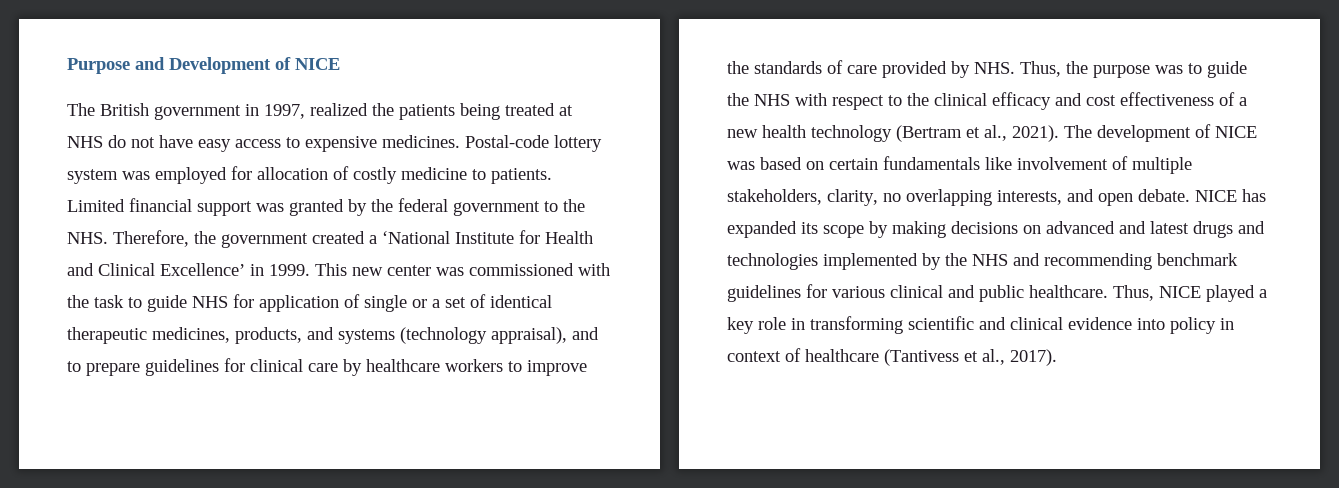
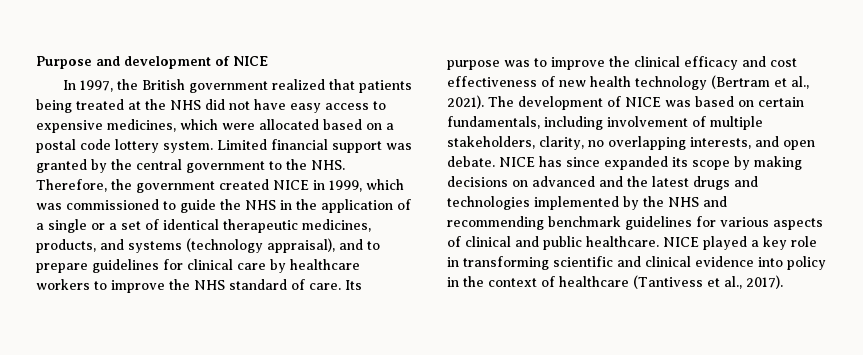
[169,57,271,74] Development -> [124,56,211,69] development
[67,103,394,120] The British government in 1997, realized the -> [63,79,356,93] In 1997, the British government realized that
[67,135,126,148] NHS do -> [145,99,225,110] the NHS did
[382,135,602,152] [67,166,552,184] medicines. Postal-code lottery system was employed for allocation of costly medicine to patients. -> [107,119,394,132] [36,139,213,153] medicines, which were allocated based on a postal code lottery system.
[398,198,448,212] federal -> [136,159,182,170] central
[369,230,593,244] [67,263,610,276] [67,294,254,312] a ‘National Institute for Health and Clinical Excellence’ in 1999. This new center was commissioned with the task to guide NHS for -> [273,179,404,192] [36,199,317,213] NICE in 1999, which was commissioned to guide the NHS in the
(360, 301) none -> [36,223,44,230] a
[754,60,1247,78] [727,93,902,110] standards of care provided by NHS. Thus, the purpose was to guide the NHS with respect to -> [194,279,362,290] [447,57,605,70] NHS standard of care. Its purpose was to improve
[1239,97,1247,106] a -> (555, 81) none
[883,156,1012,170] fundamentals like -> [447,116,603,130] fundamentals, including
(1266, 195) none -> [566,157,600,167] since
(1146, 227) none -> [627,176,648,187] the
(885, 292) none -> [773,218,823,230] [447,236,461,247] aspects of
[1113,285,1154,301] Thus, -> (659, 241) none
(1234, 324) none -> [463,276,484,287] the

